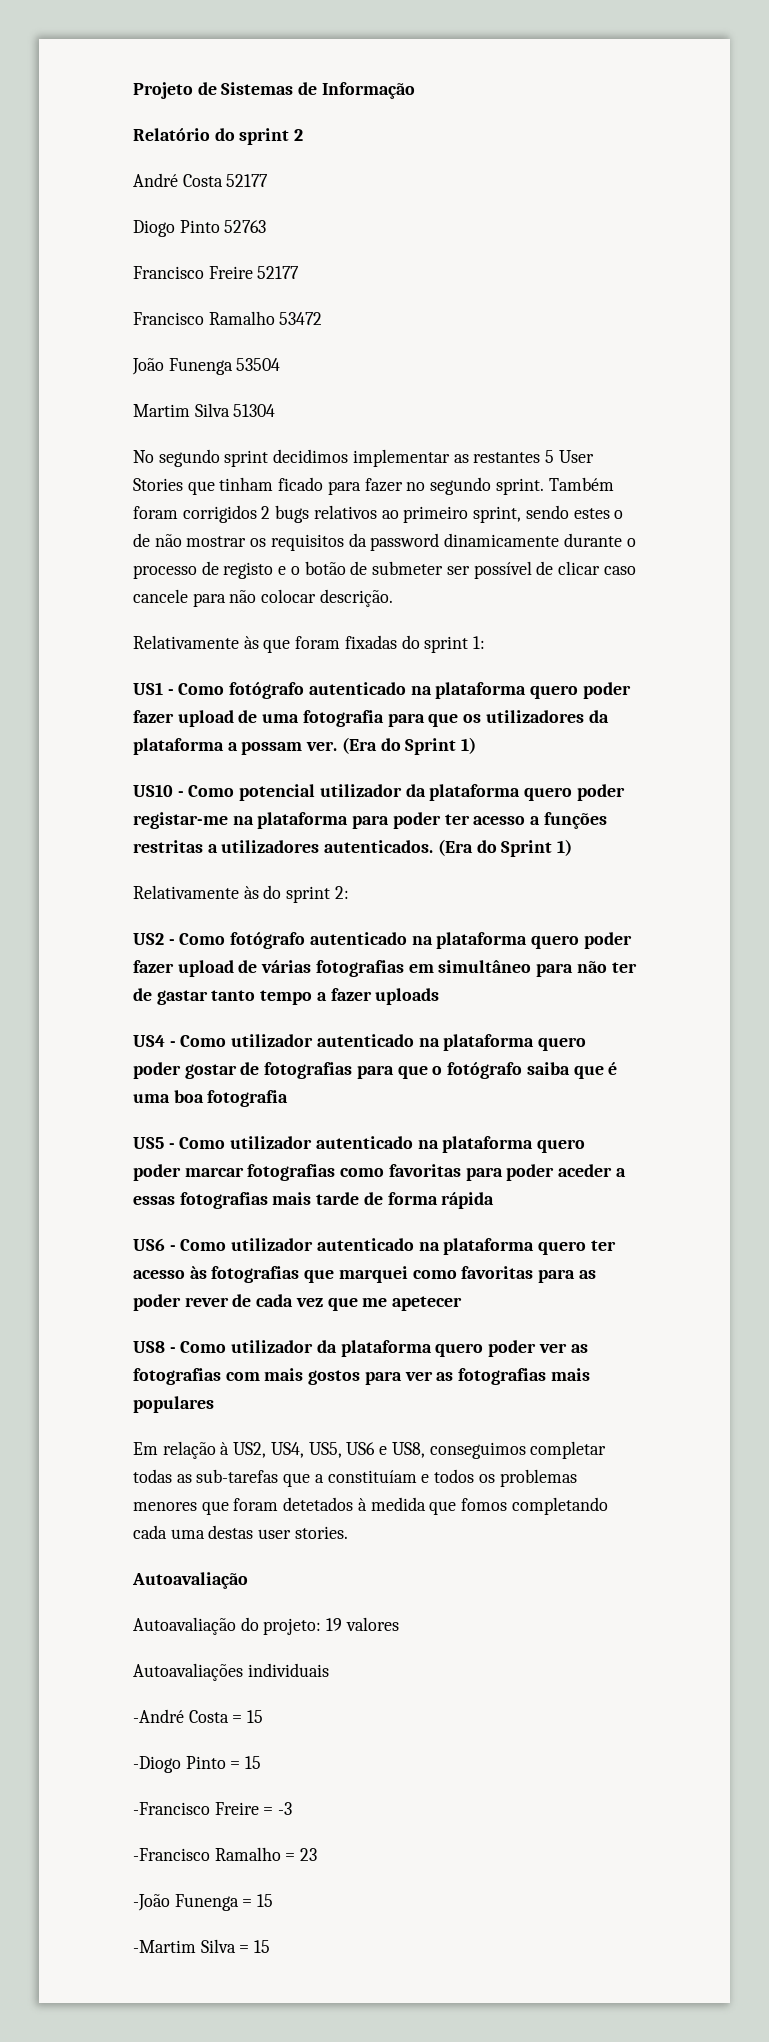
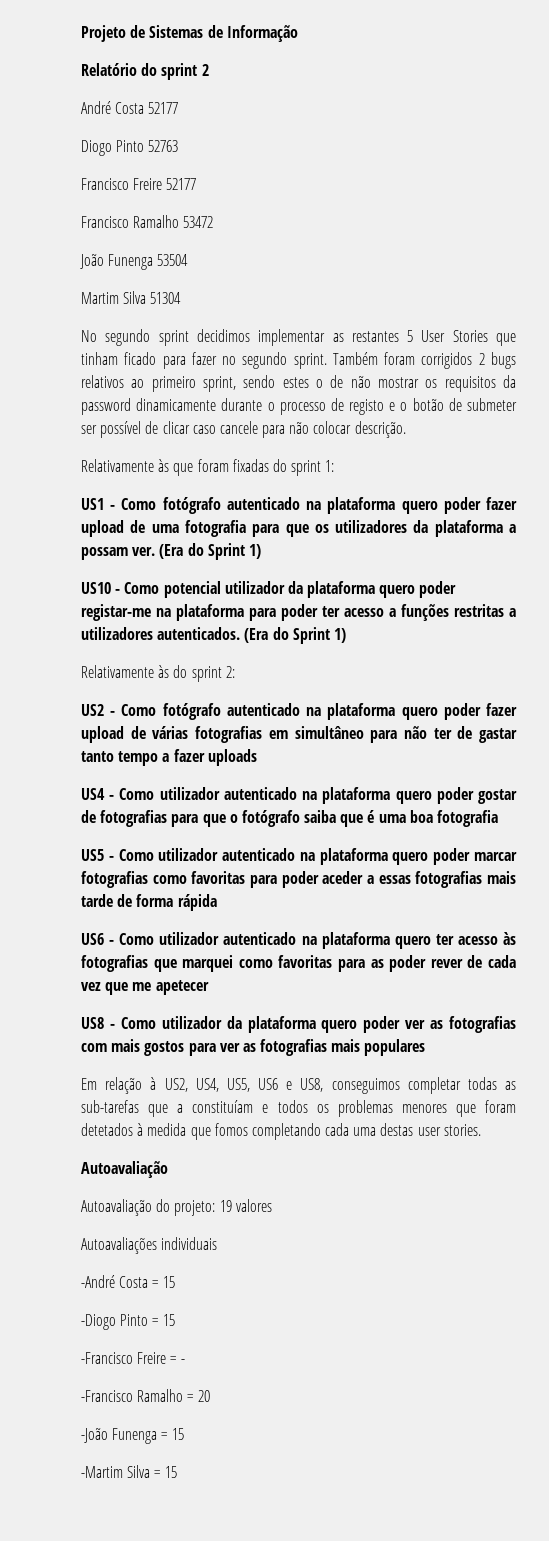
[278,1802,293,1815] -3 -> [180,1359,185,1364] -
[300,1848,318,1861] 23 -> [197,1390,210,1402] 20

